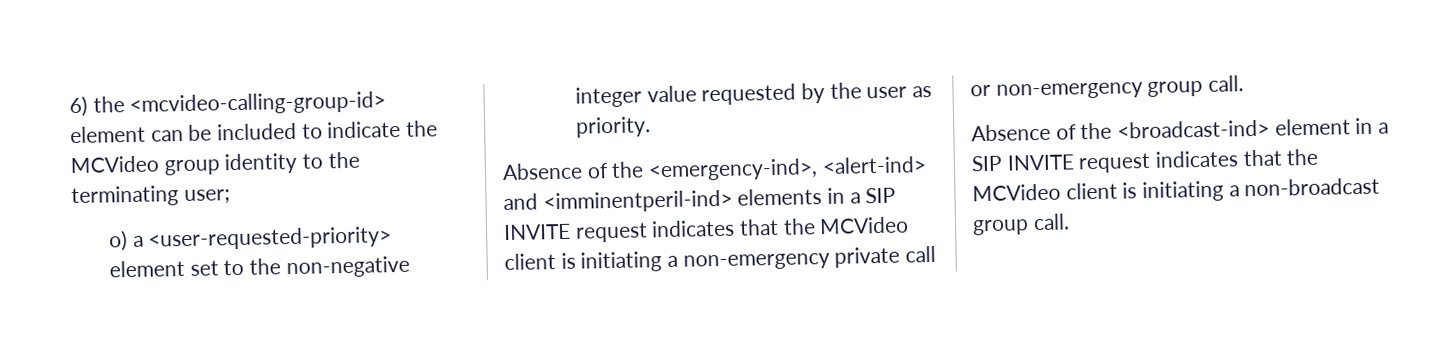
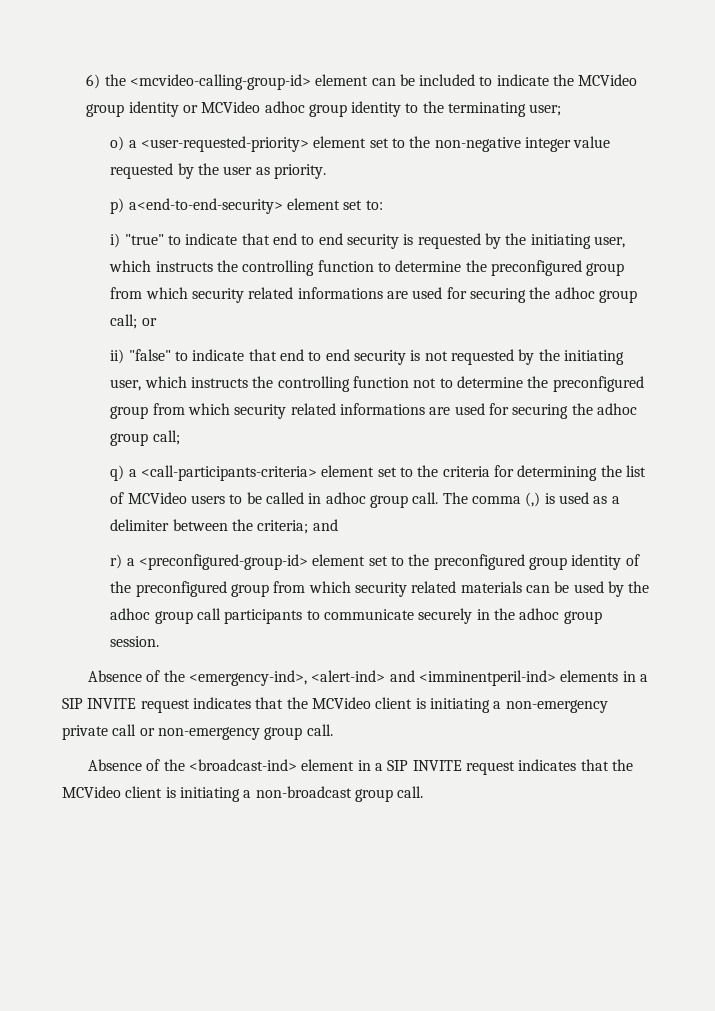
(298, 163) none -> [182,101,402,117] or MCVideo adhoc group identity
(652, 127) none -> [110,198,383,214] [110,233,625,249] [109,260,625,276] [110,287,637,303] [110,314,157,329] [110,349,624,365] [110,376,644,392] [110,403,637,419] [110,430,180,446] [110,465,646,481] [110,492,620,508] [110,519,338,534] [110,554,640,570] [110,581,650,597] [110,608,602,624] [110,636,160,647] // p) a<end-to-end-security> element set to: // i) "true" to indicate that end to end security is requested by the initiating user, which instructs the controlling function to determine the preconfigured group from which security related informations are used for securing the adhoc group call; or // ii) "false" to indicate that end to end security is not requested by the initiating user, which instructs the controlling function not to determine the preconfigured group from which security related informations are used for securing the adhoc group call; // q) a <call-participants-criteria> element set to the criteria for determining the list of MCVideo users to be called in adhoc group call. The comma (,) is used as a delimiter between the criteria; and // r) a <preconfigured-group-id> element set to the preconfigured group identity of the preconfigured group from which security related materials can be used by the adhoc group call participants to communicate securely in the adhoc group session.

